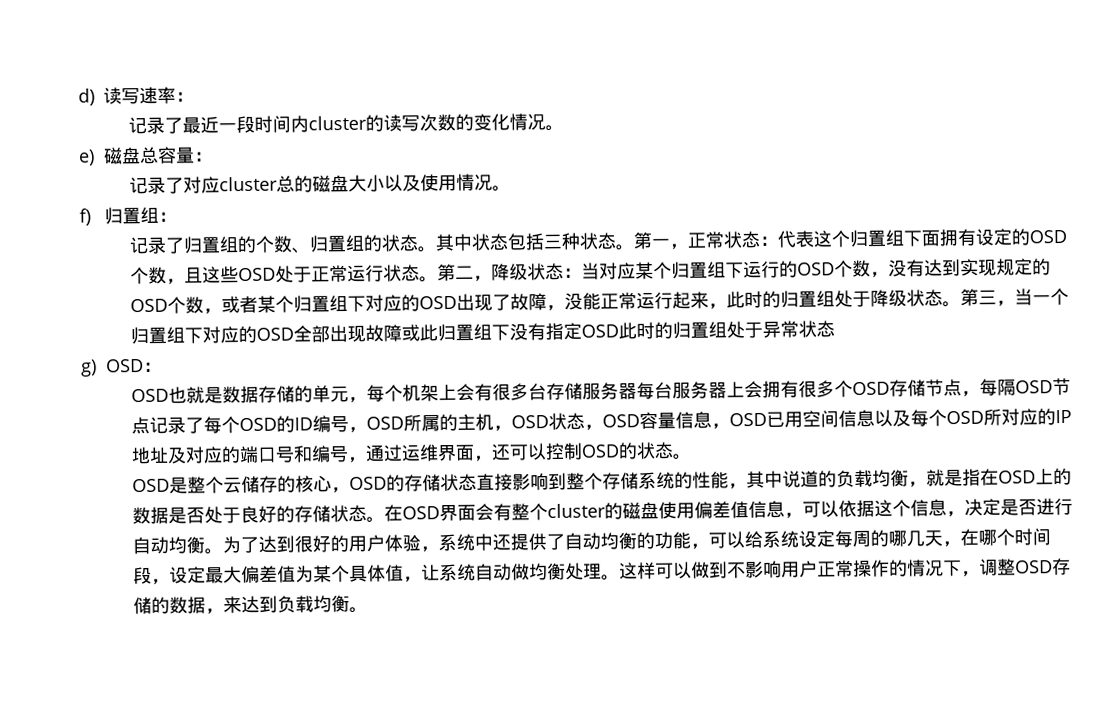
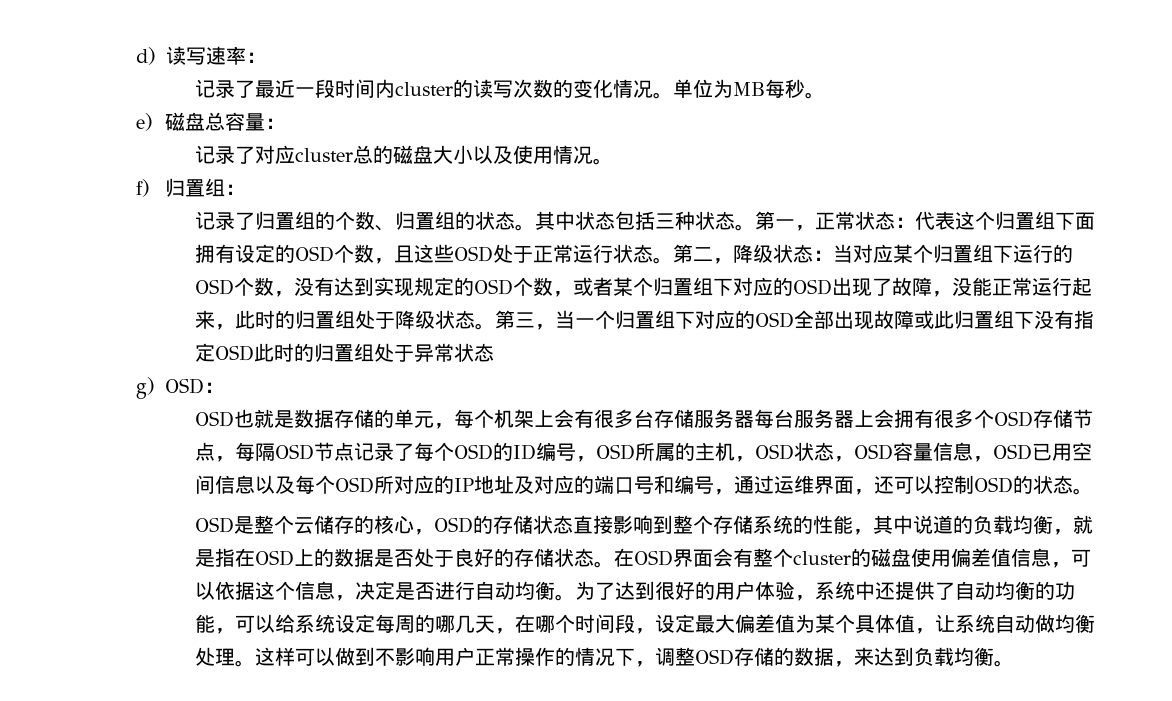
(565, 128) none -> [672,79,825,99] 单位为MB每秒。

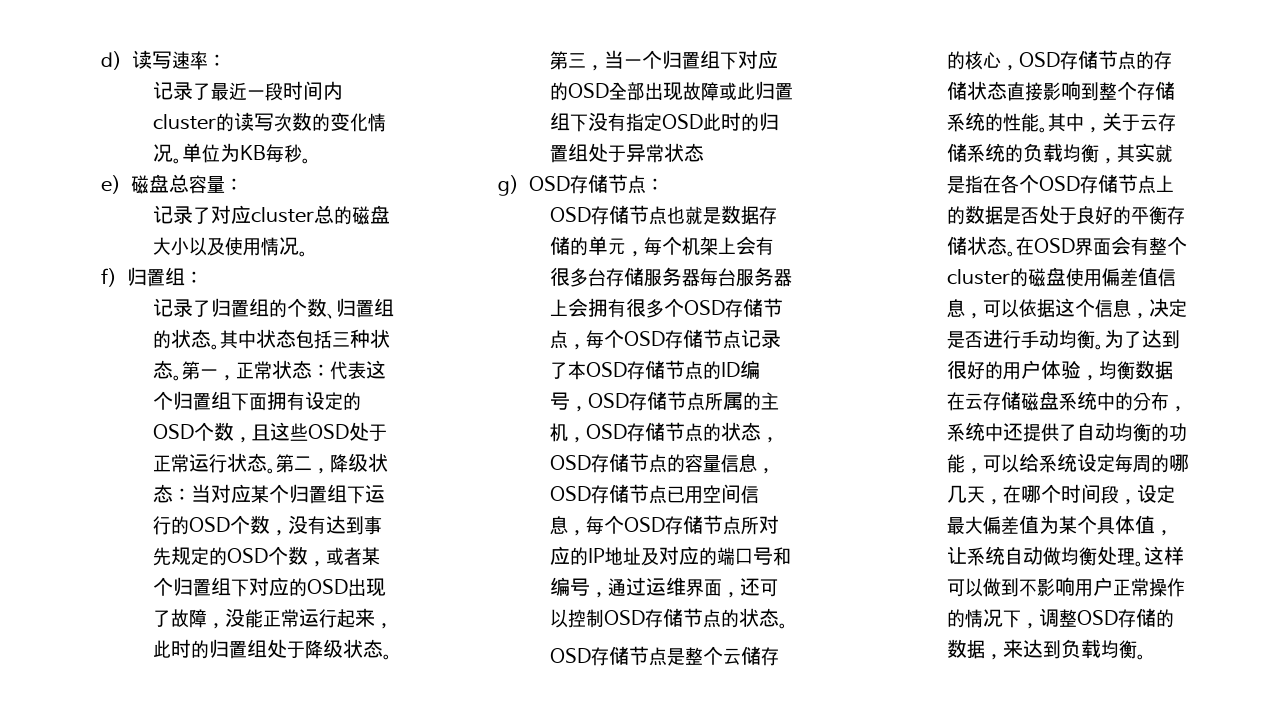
[732,82,765,96] MB -> [240,145,267,160] KB
[373,277,414,297] 实现 -> [364,516,383,535] [153,547,172,566] 事先
(205, 386) none -> [570,174,647,194] 存储节点
(234, 419) none -> [591,205,668,225] 存储节点
[254,442,493,461] 隔OSD节点记录了每个OSD -> [604,329,782,349] [550,360,704,380] 个OSD存储节点记录了本OSD存储节点
(635, 452) none -> [629,391,706,411] 存储节点
[793,442,893,462] 状态，OSD -> [627,422,780,443] [550,453,686,473] 存储节点的状态，OSD存储节点的
(1032, 452) none -> [591,484,668,504] 存储节点
[254,475,374,494] 以及每个OSD -> [568,515,742,536] ，每个OSD存储节点
(1013, 485) none -> [645,608,722,628] 存储节点
(234, 525) none -> [591,646,668,666] 存储节点
(473, 525) none -> [1060,50,1137,70] 存储节点
[852,515,953,535] ，其中说道 -> [1039,112,1177,133] [947,143,1006,163] 。其中，关于云存储系统
(1073, 532) none -> [1117,143,1156,163] 其实
[254,550,294,566] OSD -> [1001,174,1157,194] 各个OSD存储节点
(514, 557) none -> [1131,206,1168,225] 平衡
[474,581,495,600] 自 -> [1021,330,1040,349] 手
(815, 598) none -> [1099,360,1174,380] [947,391,1188,412] 均衡数据在云存储磁盘系统中的分布，

